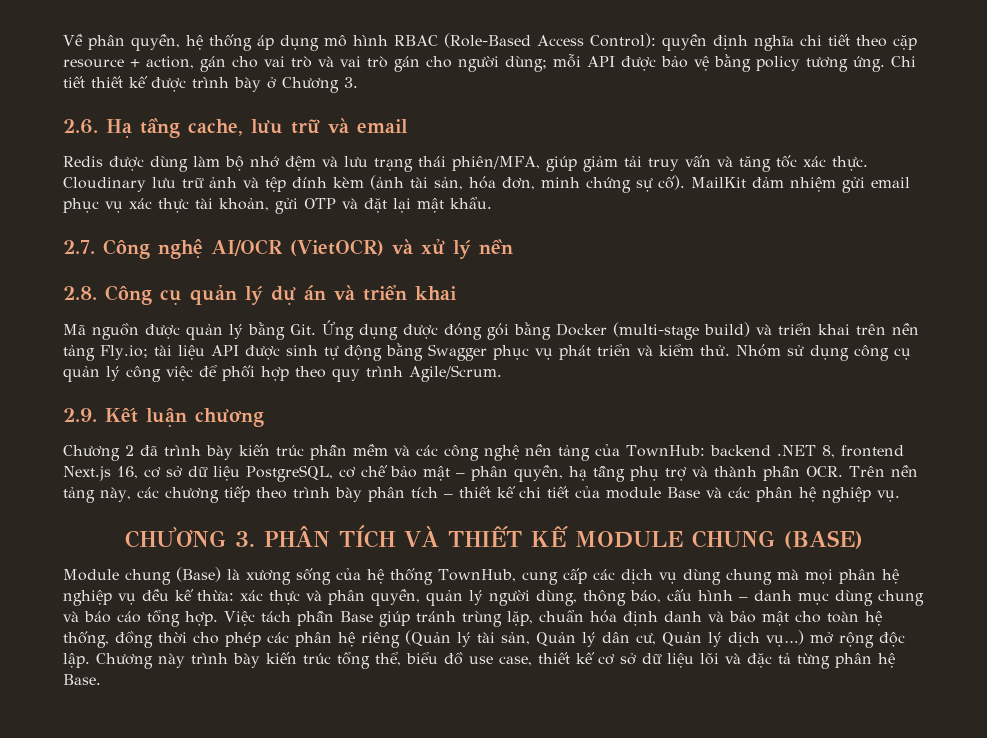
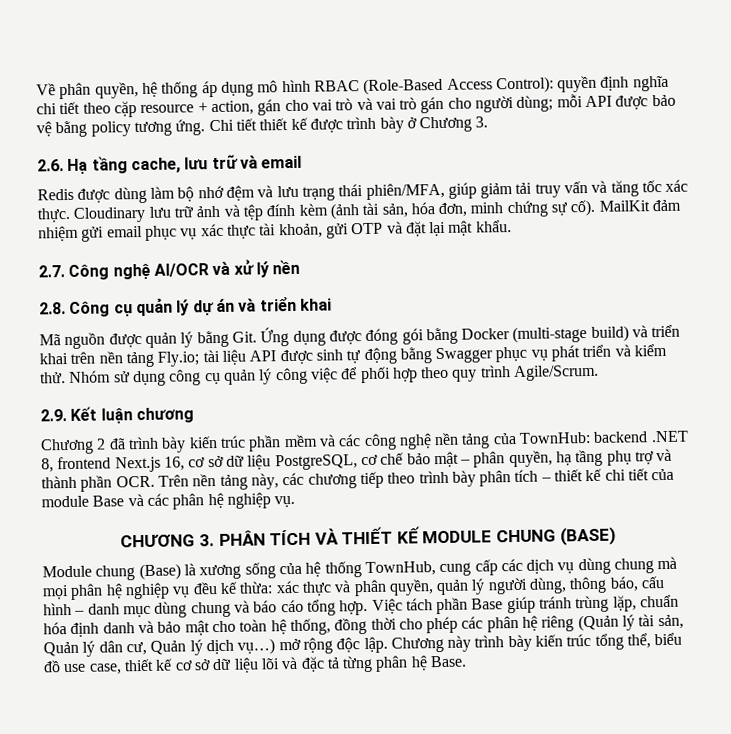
[290,239,384,256] (VietOCR) -> (209, 270) none

